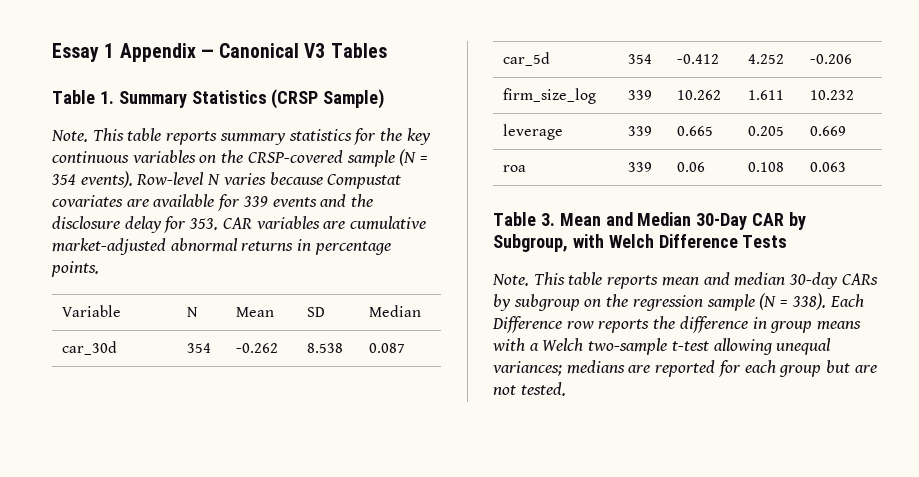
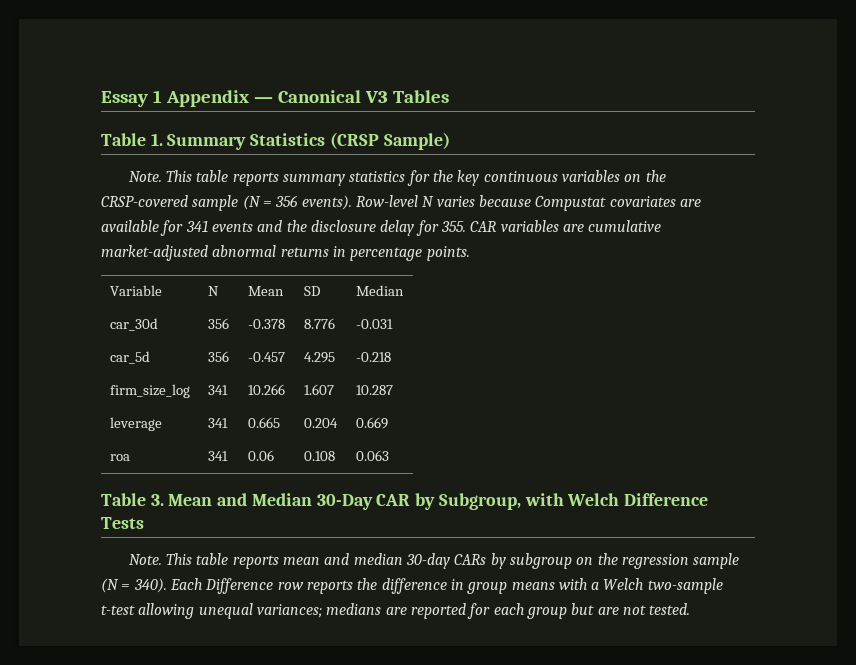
[51,174,76,185] 354 -> [275,195,299,207] 356
[242,196,268,207] 339 -> [185,220,208,232] 341
[189,218,219,230] 353. -> [440,221,466,232] 355.
[186,343,211,353] [235,343,278,353] [306,343,343,353] [368,343,405,353] [502,52,550,66] [627,54,652,64] [676,54,719,64] [747,54,784,64] [809,54,852,64] [502,88,596,104] [627,90,652,100] [676,90,721,100] [747,90,784,100] [809,90,854,100] 354 | -0.262 | 8.538 | 0.087 // car_5d | 354 | -0.412 | 4.252 | -0.206 // firm_size_log | 339 | 10.262 | 1.611 | 10.232 -> [207,318,229,329] [247,319,285,329] [303,318,335,329] [355,319,393,329] [109,351,150,364] [207,351,229,362] [247,352,285,362] [303,352,335,363] [355,352,391,362] [109,384,190,398] [207,385,228,395] [247,384,285,395] [303,384,334,395] [355,385,393,395] 356 | -0.378 | 8.776 | -0.031 // car_5d | 356 | -0.457 | 4.295 | -0.218 // firm_size_log | 341 | 10.266 | 1.607 | 10.287
[627,126,652,136] 339 -> [207,418,228,428] 341
[747,126,784,136] 0.205 -> [303,418,338,428] 0.204
[627,162,652,172] 339 -> [207,451,228,461] 341
[791,293,826,310] 338). -> [133,578,167,593] 340).

